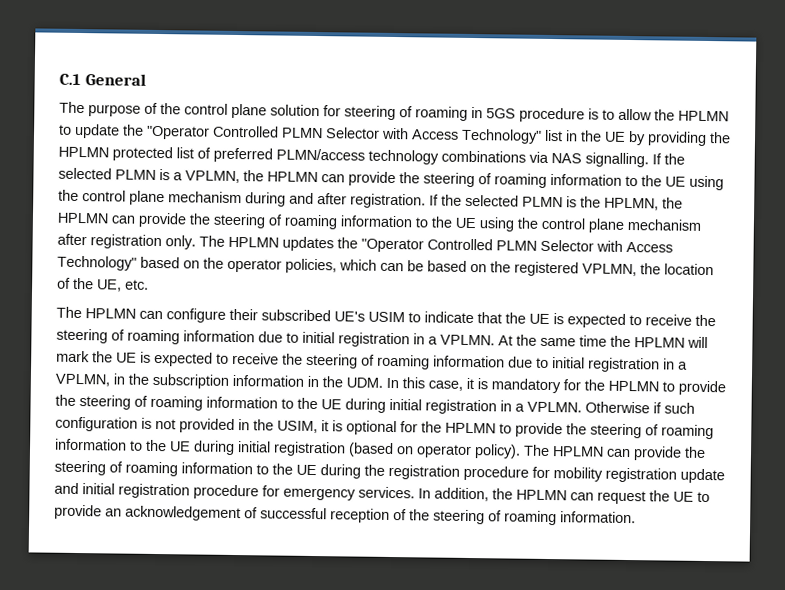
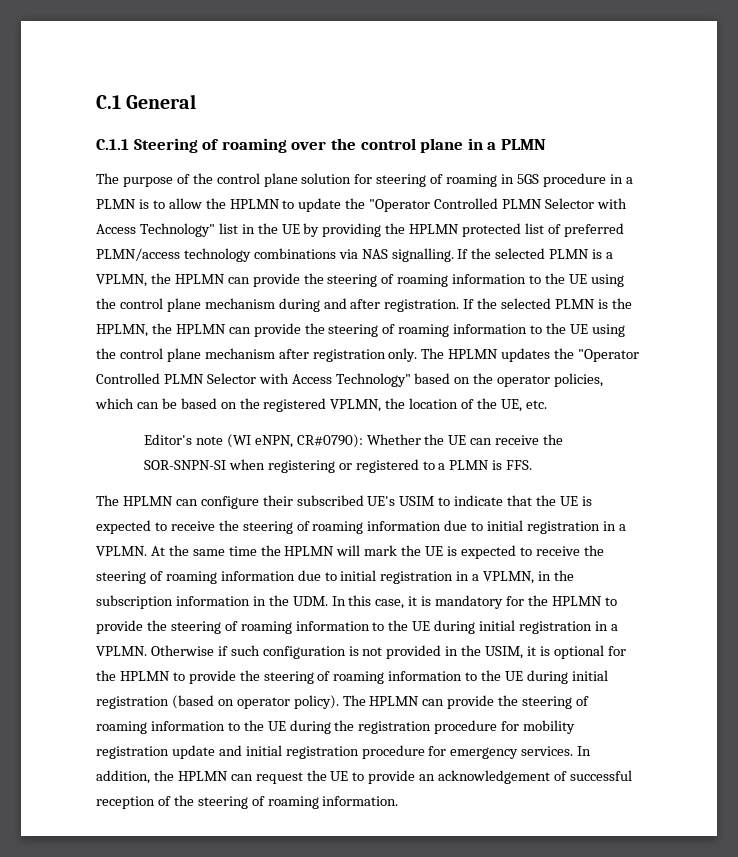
(146, 79) none -> [96,138,546,153] // C.1.1 Steering of roaming over the control plane in a PLMN
(585, 115) none -> [609,174,633,184] [96,199,136,209] in a PLMN
(149, 284) none -> [143,434,564,448] [143,459,533,473] // Editor's note (WI eNPN, CR#0790): Whether the UE can receive the SOR-SNPN-SI when registering or registered to a PLMN is FFS.

